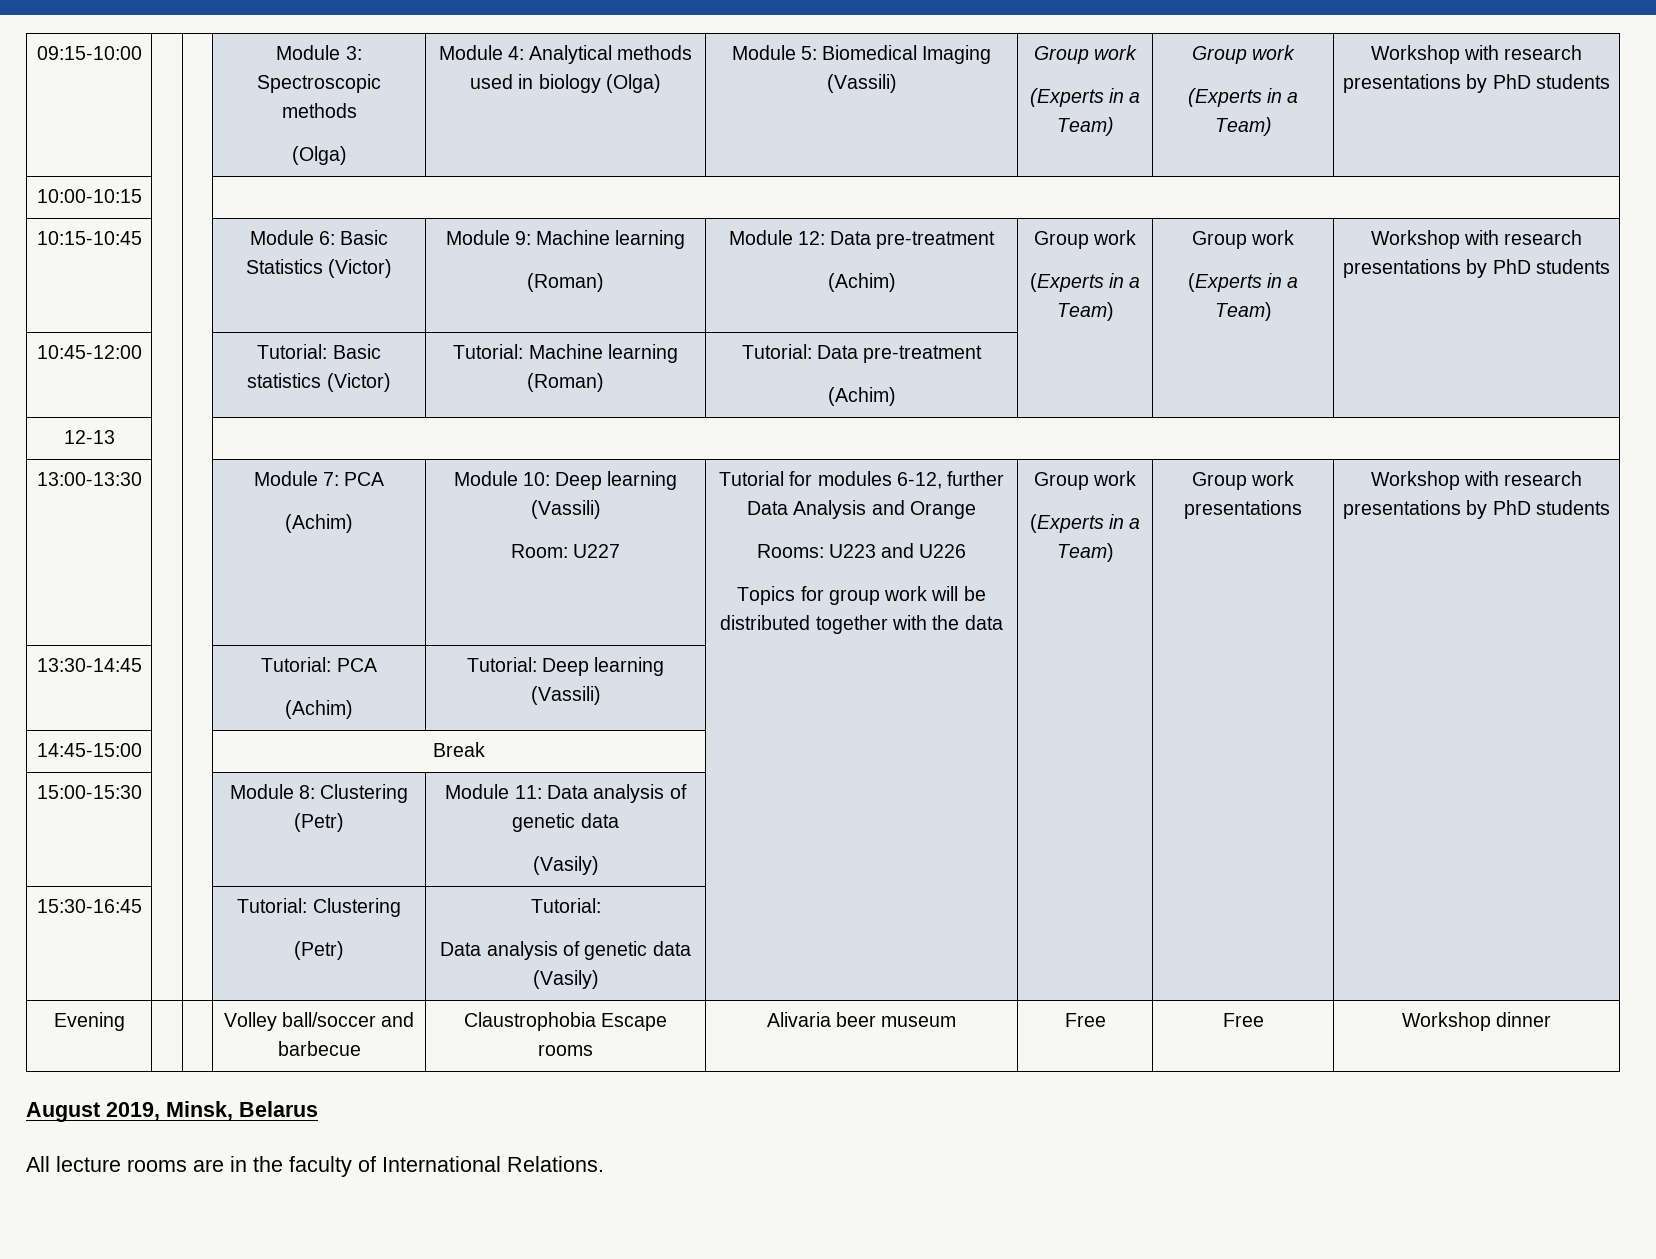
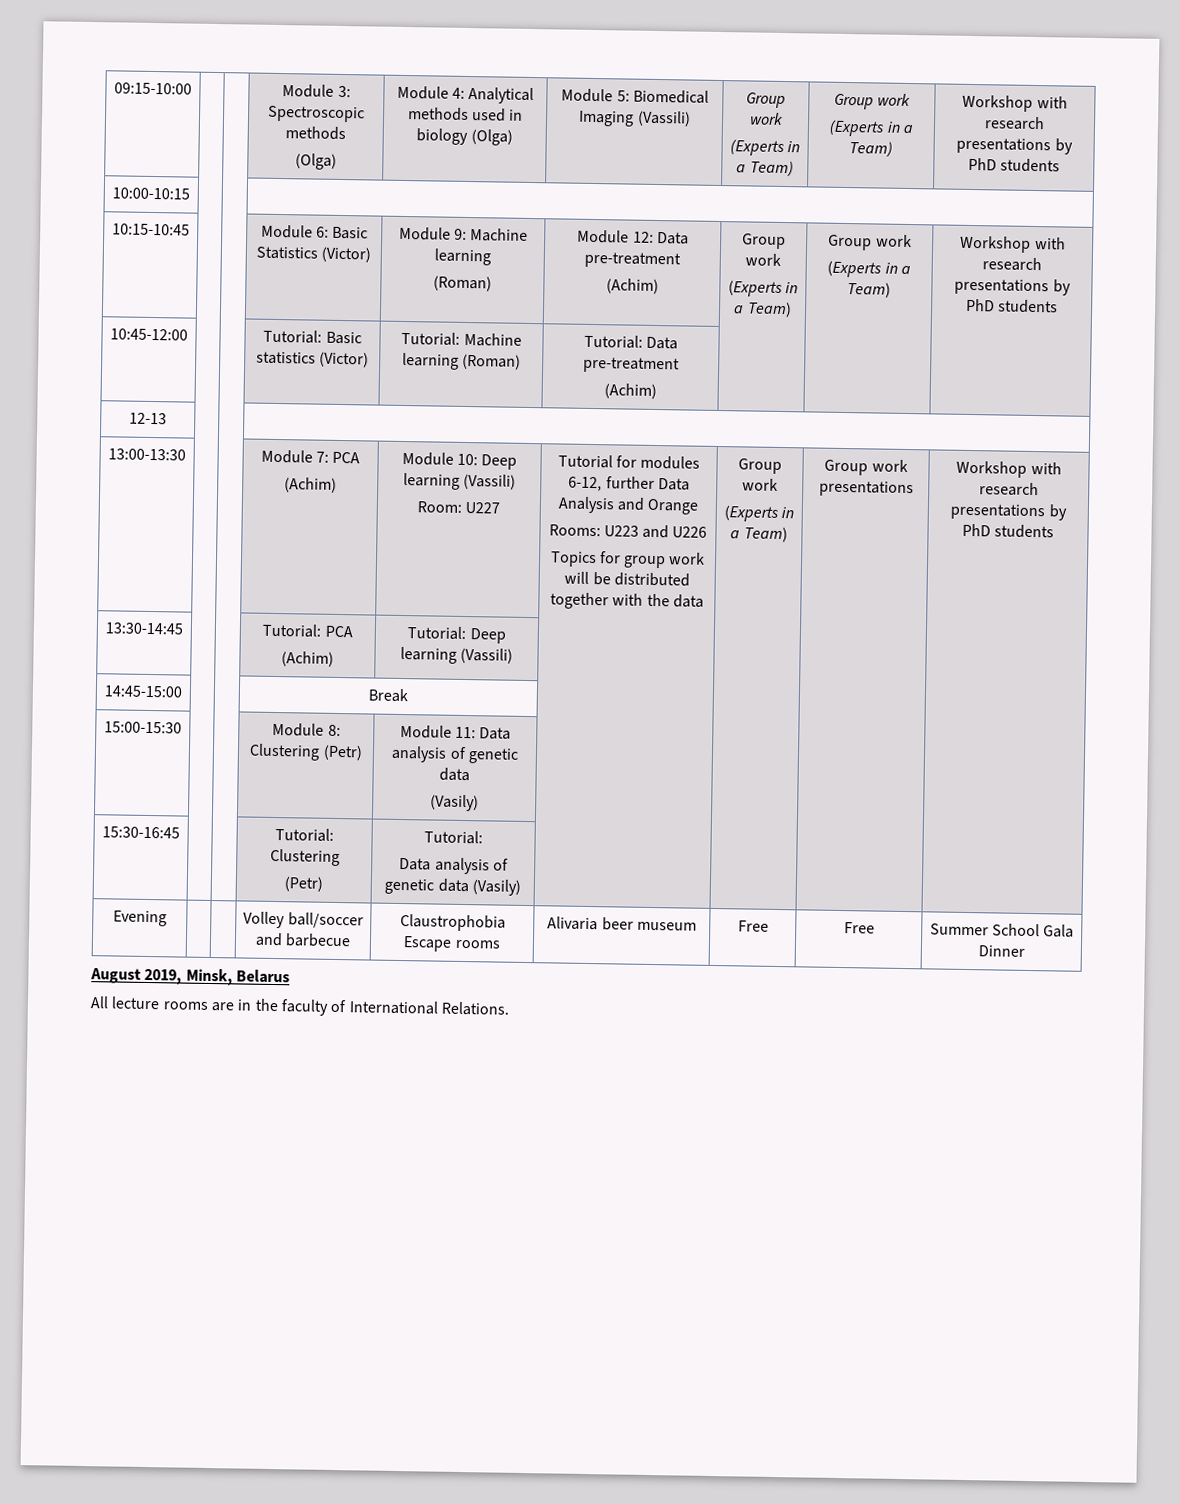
[1401,1012,1552,1031] Workshop dinner -> [929,923,1075,938] [977,945,1025,957] Summer School Gala Dinner

